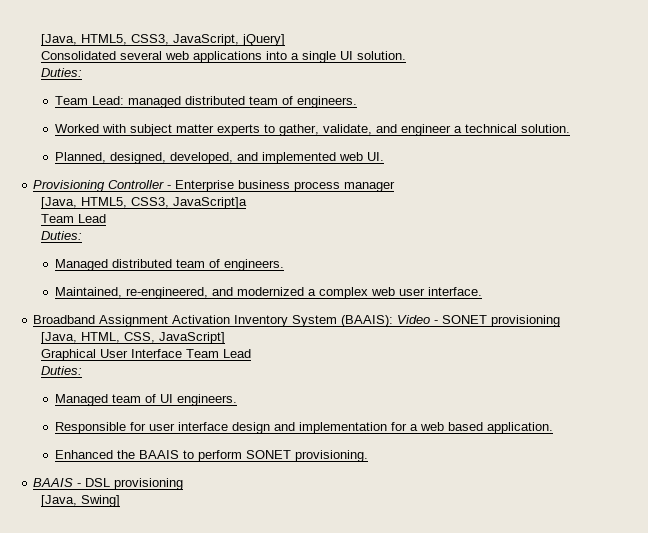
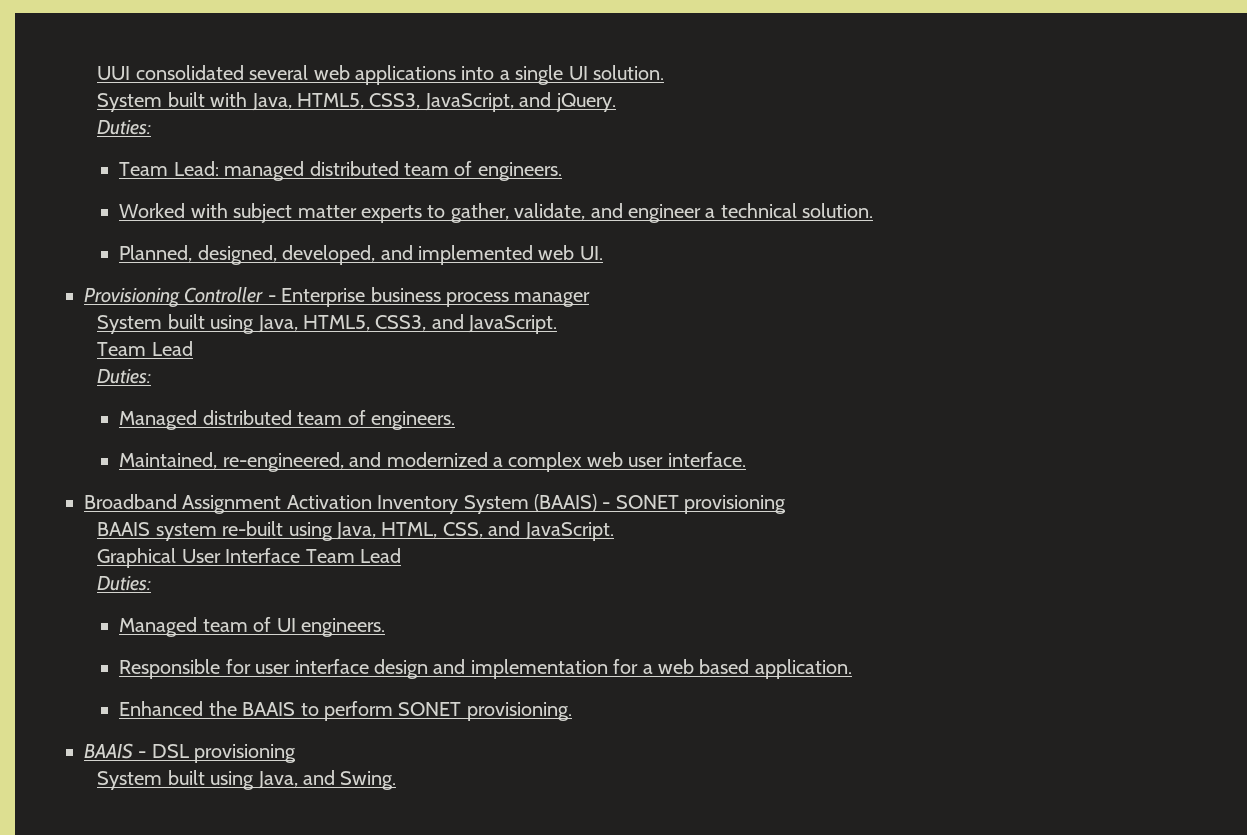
[40,34,285,46] [40,51,116,60] [Java, HTML5, CSS3, JavaScript, jQuery] // Consolidated -> [97,65,244,80] UUI consolidated
(406, 55) none -> [97,92,616,112] // System built with Java, HTML5, CSS3, JavaScript, and jQuery.
[40,197,247,209] [Java, HTML5, CSS3, JavaScript]a -> [97,314,558,334] System built using Java, HTML5, CSS3, and JavaScript.
[341,315,431,327] (BAAIS): Video -> [534,494,597,512] (BAAIS)
[40,332,225,344] [Java, HTML, CSS, JavaScript] -> [97,521,614,541] BAAIS system re-built using Java, HTML, CSS, and JavaScript.
[40,495,120,507] [Java, Swing] -> [97,770,397,790] System built using Java, and Swing.

